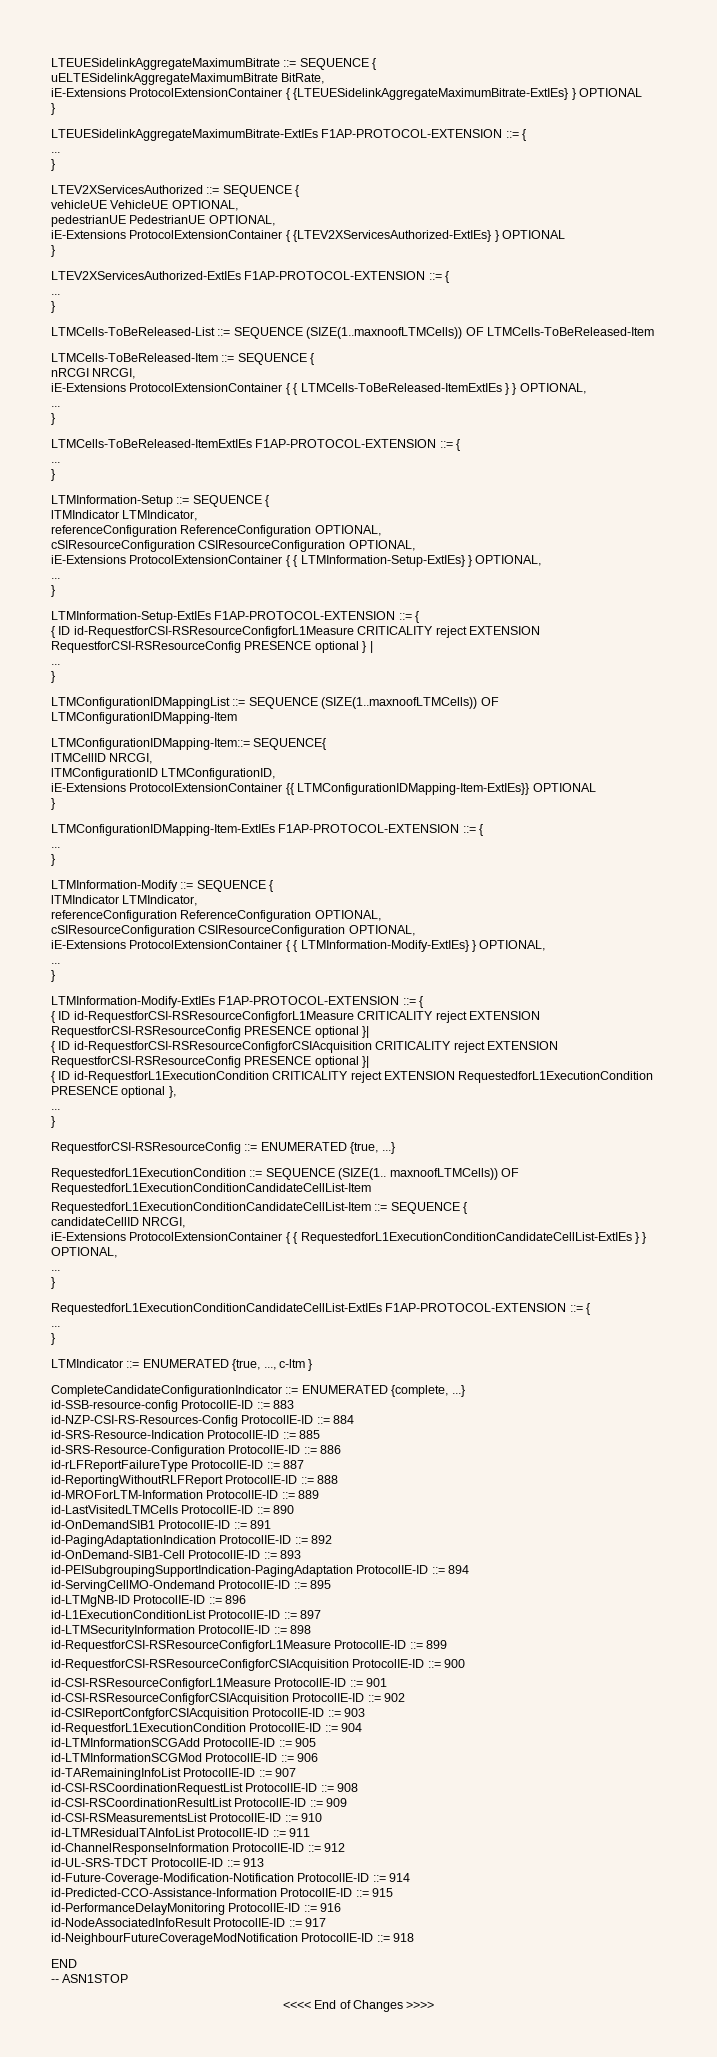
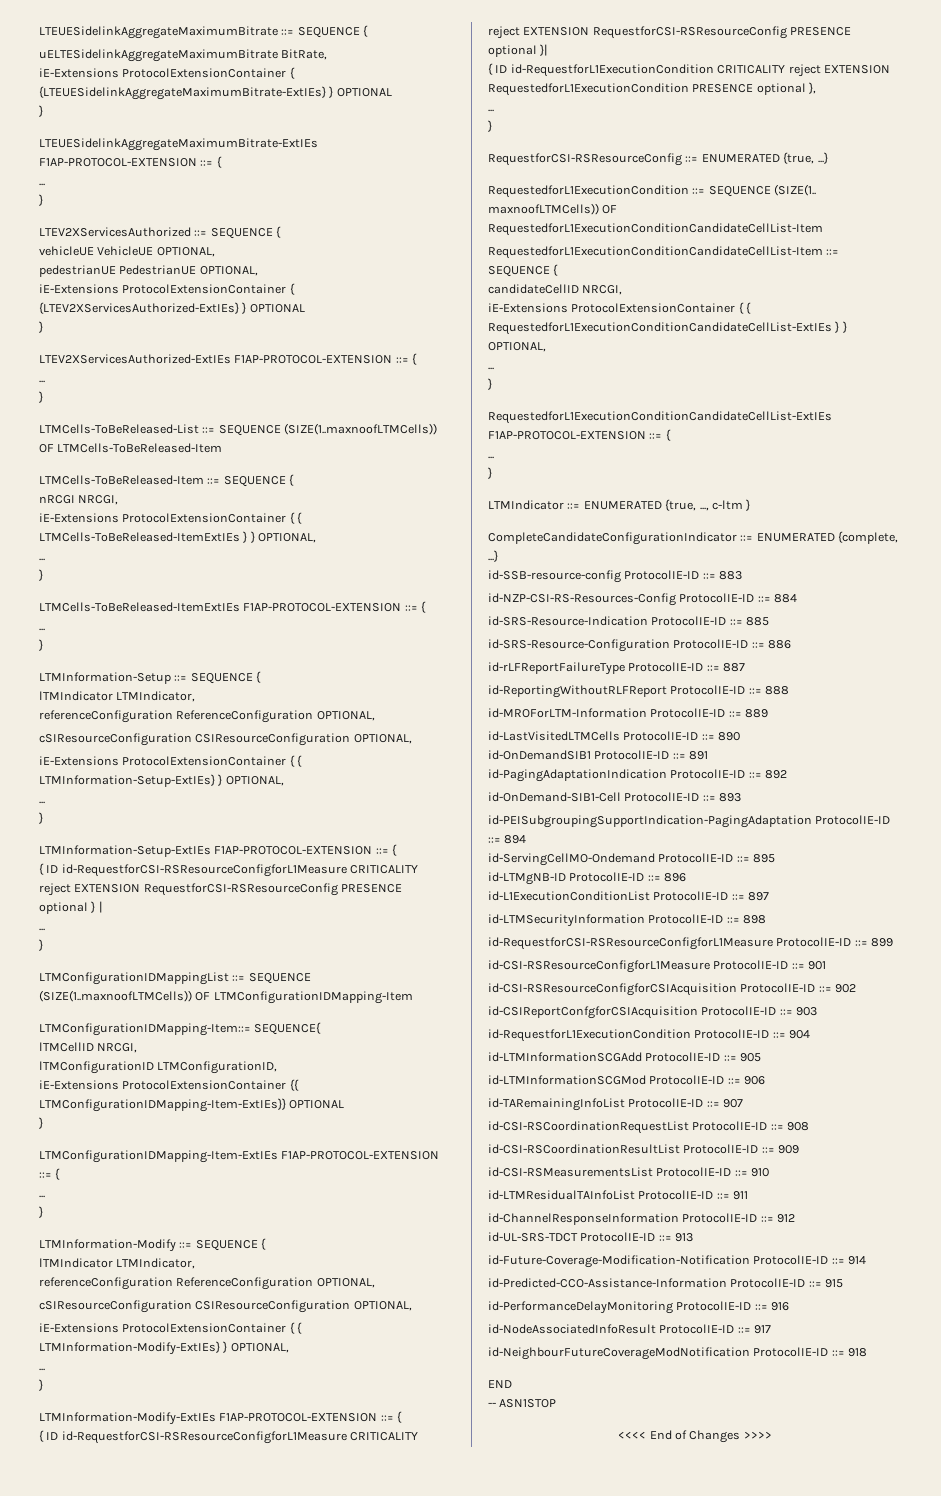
[51,1041,558,1053] [51,1056,370,1068] // { ID id-RequestforCSI-RSResourceConfigforCSIAcquisition CRITICALITY reject EXTENSION RequestforCSI-RSResourceConfig PRESENCE optional }| -> (549, 50) none
[51,1659,466,1671] // id-RequestforCSI-RSResourceConfigforCSIAcquisition ProtocolIE-ID ::= 900 -> (894, 942) none

